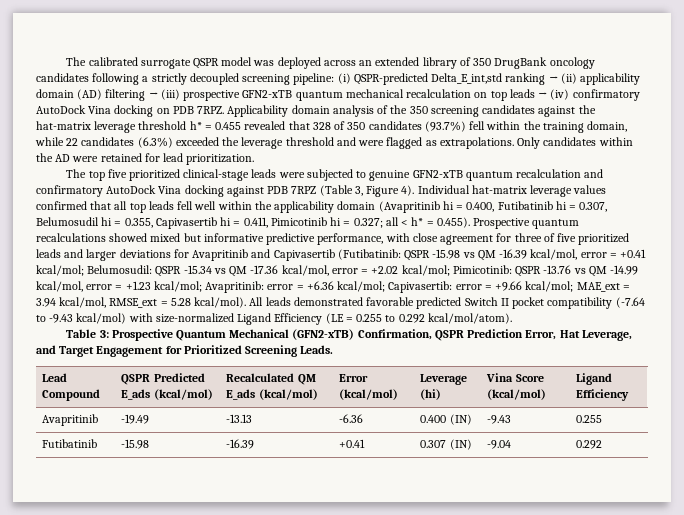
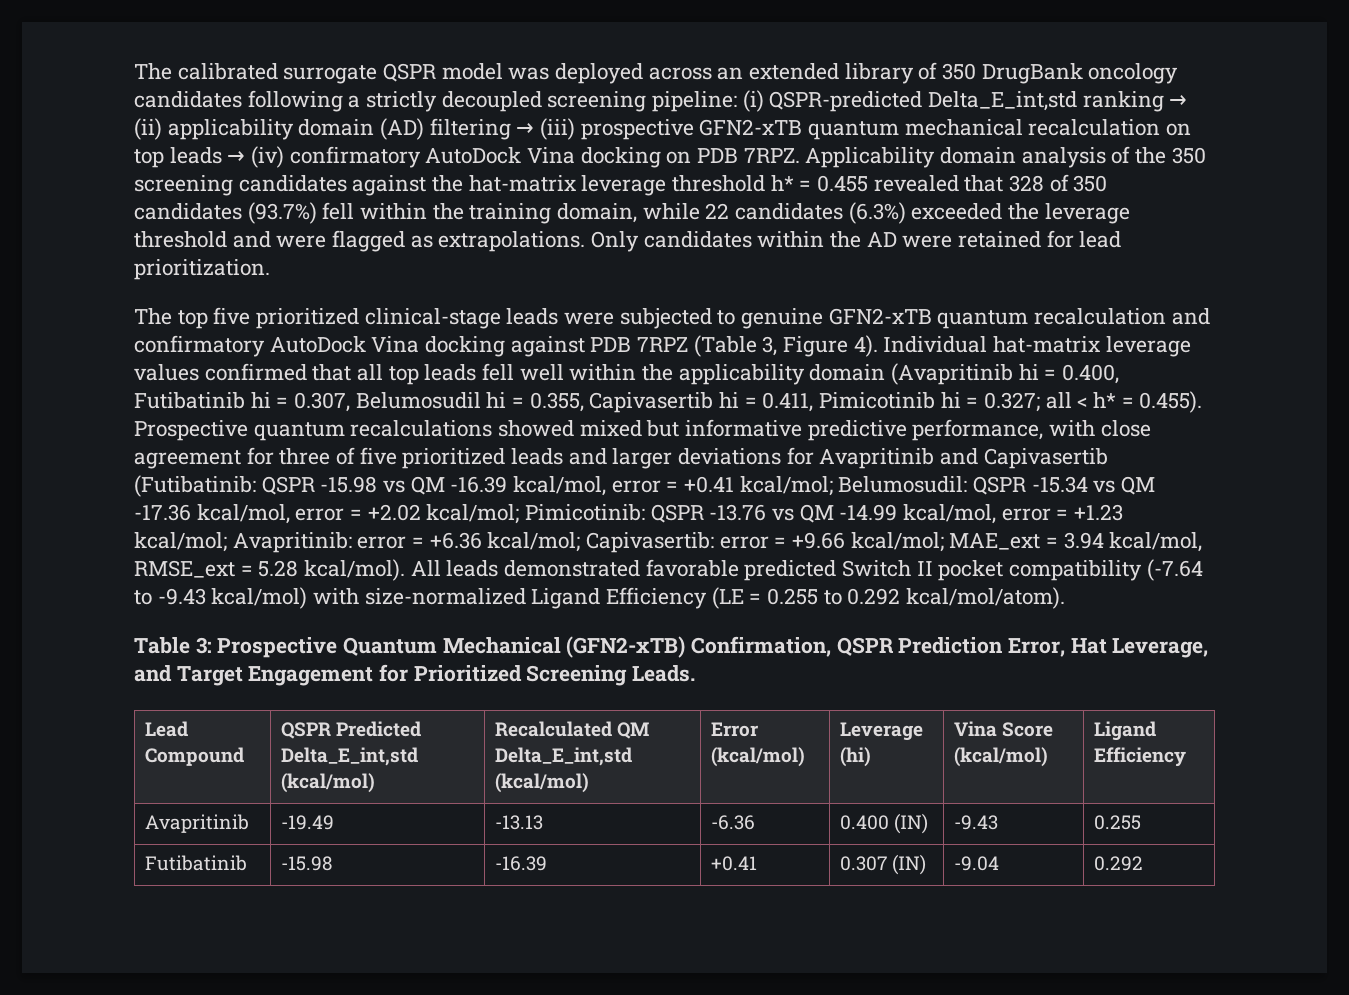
[121,389,151,400] E_ads -> [281,747,419,766] Delta_E_int,std
[226,389,256,400] E_ads -> [495,747,633,766] Delta_E_int,std

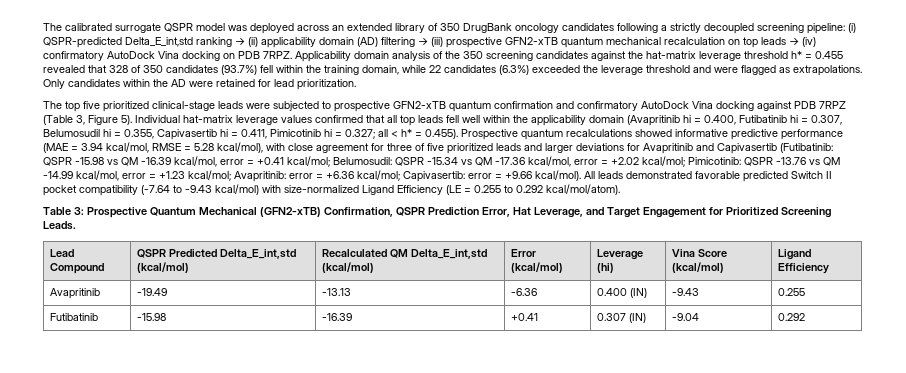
[741,308,1167,329] genuine GFN2-xTB quantum recalculation -> [334,101,553,112] prospective GFN2-xTB quantum confirmation
[853,335,878,357] 4). -> [121,115,132,125] 5).
[579,419,1044,441] mixed but informative predictive performance, -> [675,129,843,140] [43,142,263,153] informative predictive performance (MAE = 3.94 kcal/mol, RMSE = 5.28 kcal/mol),
[850,532,1203,552] [134,560,299,578] kcal/mol; MAE_ext = 3.94 kcal/mol, RMSE_ext = 5.28 -> (532, 175) none

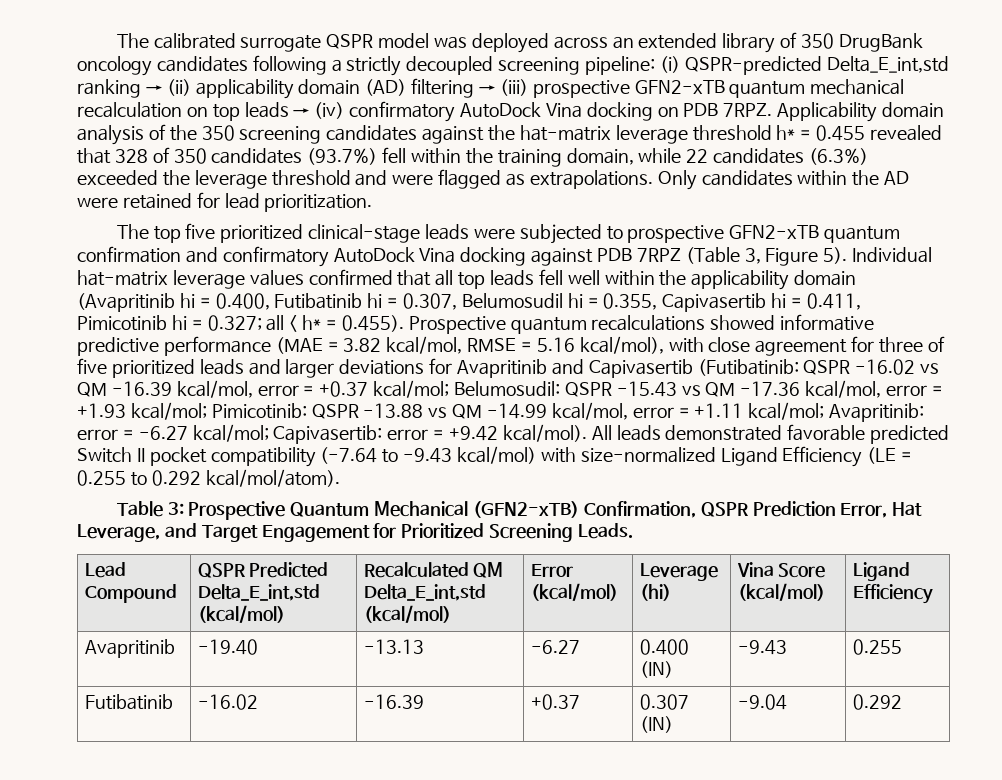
[81,143,103,151] 3.94 -> [343,338,382,352] 3.82
[194,143,214,151] 5.28 -> [536,337,575,352] 5.16
[75,157,104,165] -15.98 -> [855,359,916,375] -16.02
[257,157,284,165] +0.41 -> [319,381,369,397] +0.37
[427,157,458,165] -15.34 -> [616,381,677,397] -15.43
[611,157,639,165] +2.02 -> [77,403,126,418] +1.93
[776,157,806,165] -13.76 -> [363,403,424,418] -13.88
[159,171,185,179] +1.23 -> [694,403,744,418] +1.11
[326,171,354,179] +6.36 -> [138,426,188,440] -6.27
[505,171,532,179] +9.66 -> [449,426,499,441] +9.42
[136,288,167,296] -19.49 -> [197,639,258,655] -19.40
[510,288,537,296] -6.36 -> [530,640,580,654] -6.27
[136,313,166,321] -15.98 -> [197,694,258,710] -16.02
[510,313,538,321] +0.41 -> [530,694,580,710] +0.37

